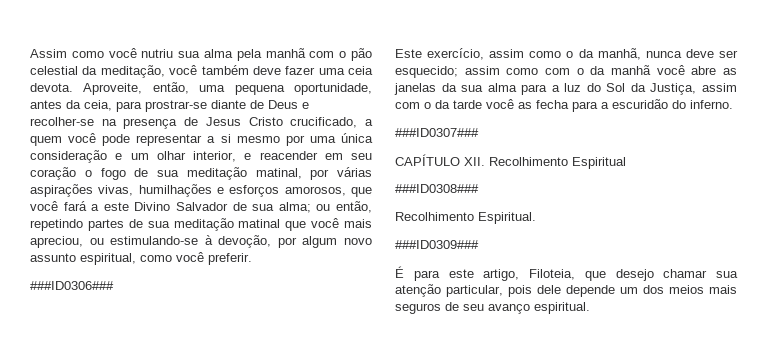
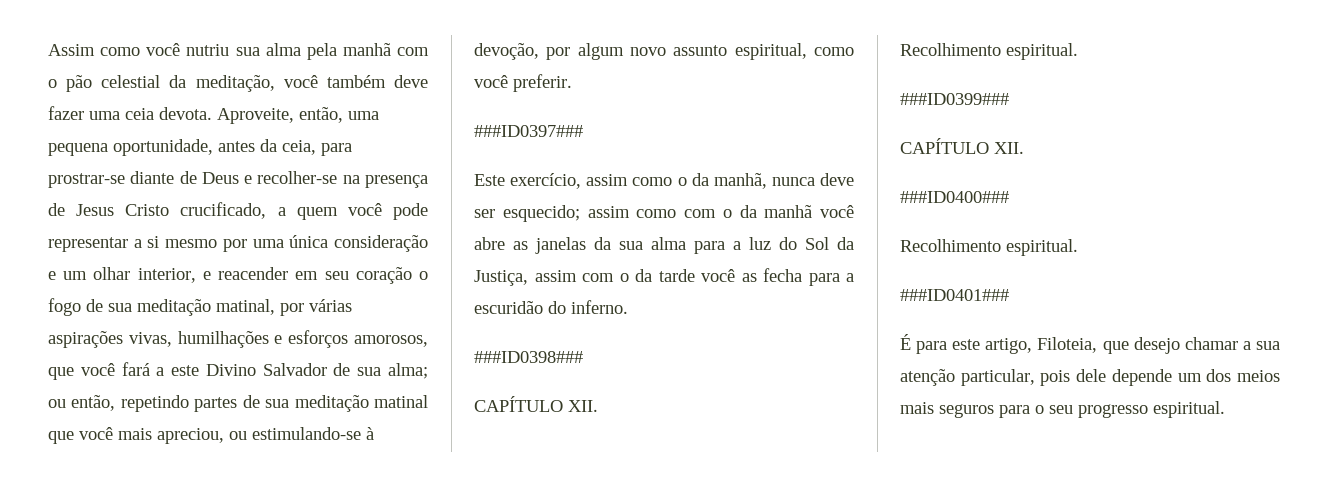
[30,281,114,290] ###ID0306### -> [474,125,583,137] ###ID0397###
[395,128,479,137] [395,154,626,169] [395,184,479,193] [395,212,536,224] [395,240,479,249] ###ID0307### // CAPÍTULO XII. Recolhimento Espiritual // ###ID0308### // Recolhimento Espiritual. // ###ID0309### -> [474,351,583,363] [474,396,598,412] [900,43,1078,60] [900,93,1009,105] [900,138,1024,154] [900,191,1009,203] [900,239,1078,256] [900,289,1009,301] ###ID0398### // CAPÍTULO XII. // Recolhimento espiritual. // ###ID0399### // CAPÍTULO XII. // ###ID0400### // Recolhimento espiritual. // ###ID0401###
(708, 273) none -> [1242,341,1251,350] a
[445,302,530,314] de seu avanço -> [999,404,1148,418] para o seu progresso

